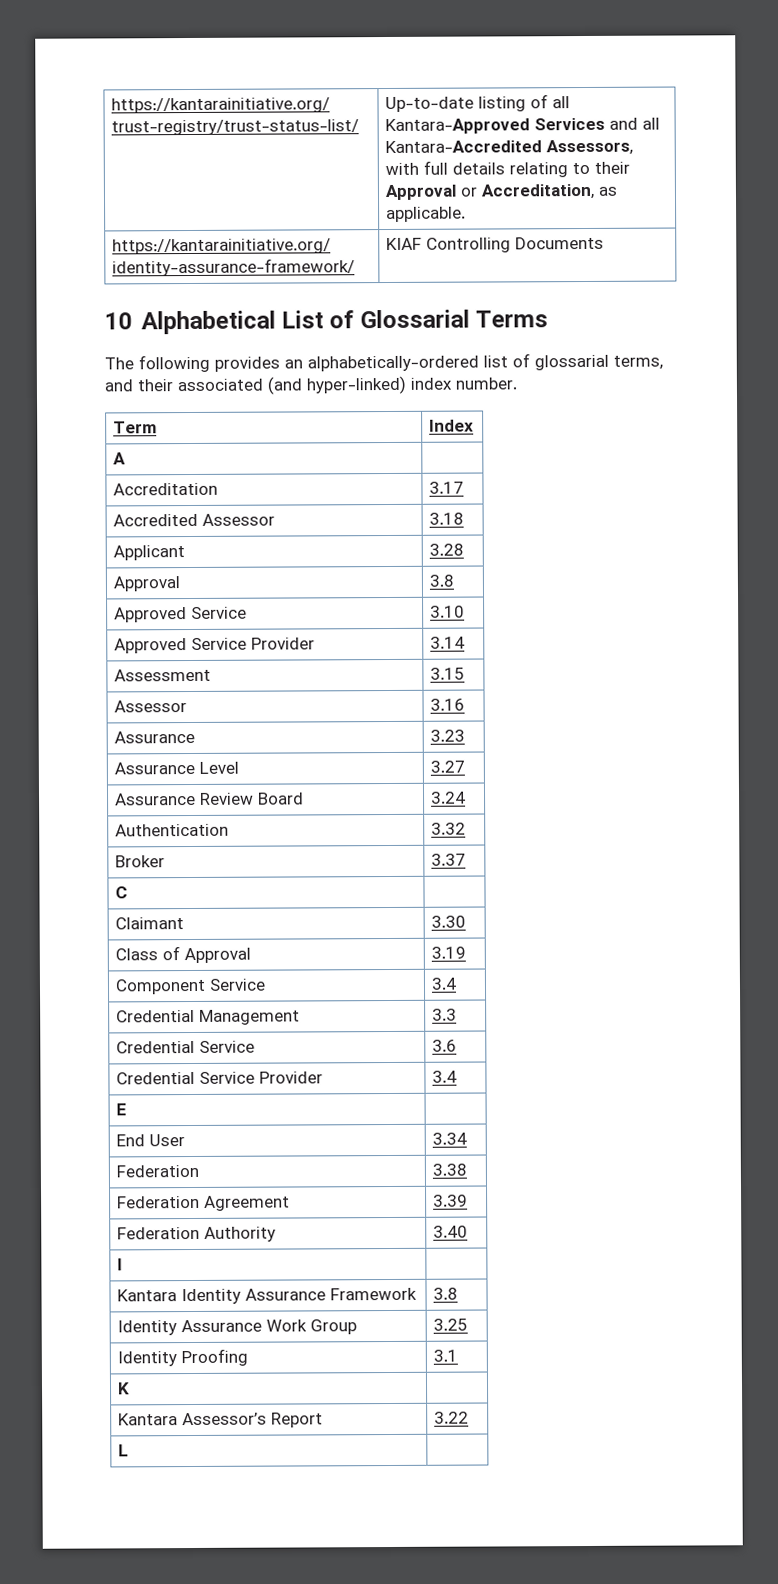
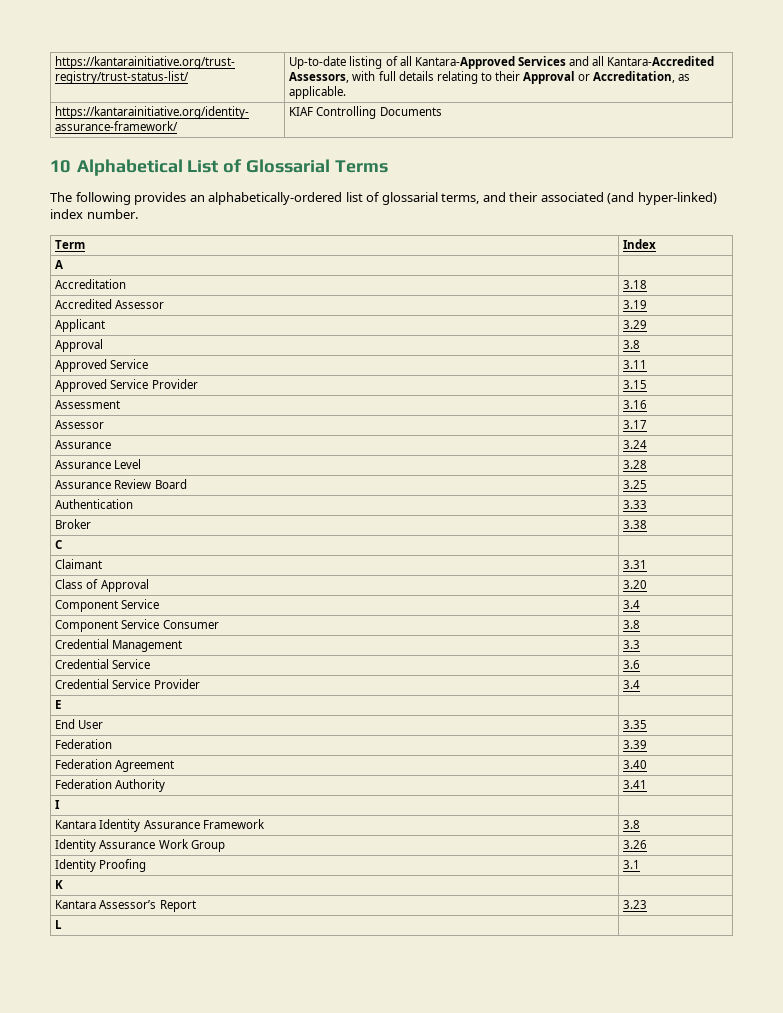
[428,481,464,494] 3.17 -> [623,280,648,289] 3.18
[428,512,464,525] 3.18 -> [623,300,648,309] 3.19
[428,543,464,556] 3.28 -> [623,320,648,329] 3.29
[429,605,465,618] 3.10 -> [623,360,648,369] 3.11
[429,636,465,649] 3.14 -> [623,380,648,389] 3.15
[429,667,465,680] [113,700,187,713] [429,698,465,711] 3.15 // Assessor | 3.16 -> [623,400,648,409] [55,420,105,429] [623,420,648,429] 3.16 // Assessor | 3.17
[429,729,465,742] 3.23 -> [623,440,648,449] 3.24
[429,760,465,773] 3.27 -> [623,460,648,469] 3.28
[429,791,466,804] 3.24 -> [623,480,648,489] 3.25
[430,822,466,835] 3.32 -> [623,500,648,509] 3.33
[430,853,466,866] 3.37 -> [623,520,648,529] 3.38
[430,915,466,928] 3.30 -> [623,560,648,569] 3.31
[430,946,466,959] 3.19 -> [623,580,648,589] 3.20
(457, 983) none -> [55,619,219,632] [623,620,641,629] // Component Service Consumer | 3.8
[431,1132,467,1145] 3.34 -> [623,720,648,729] 3.35
[431,1163,467,1176] 3.38 -> [623,740,648,749] 3.39
[432,1194,468,1207] 3.39 -> [623,760,648,769] 3.40
[432,1225,468,1238] 3.40 -> [623,780,648,789] 3.41
[432,1318,468,1331] 3.25 -> [623,840,648,849] 3.26
[433,1411,469,1424] 3.22 -> [623,900,648,909] 3.23

